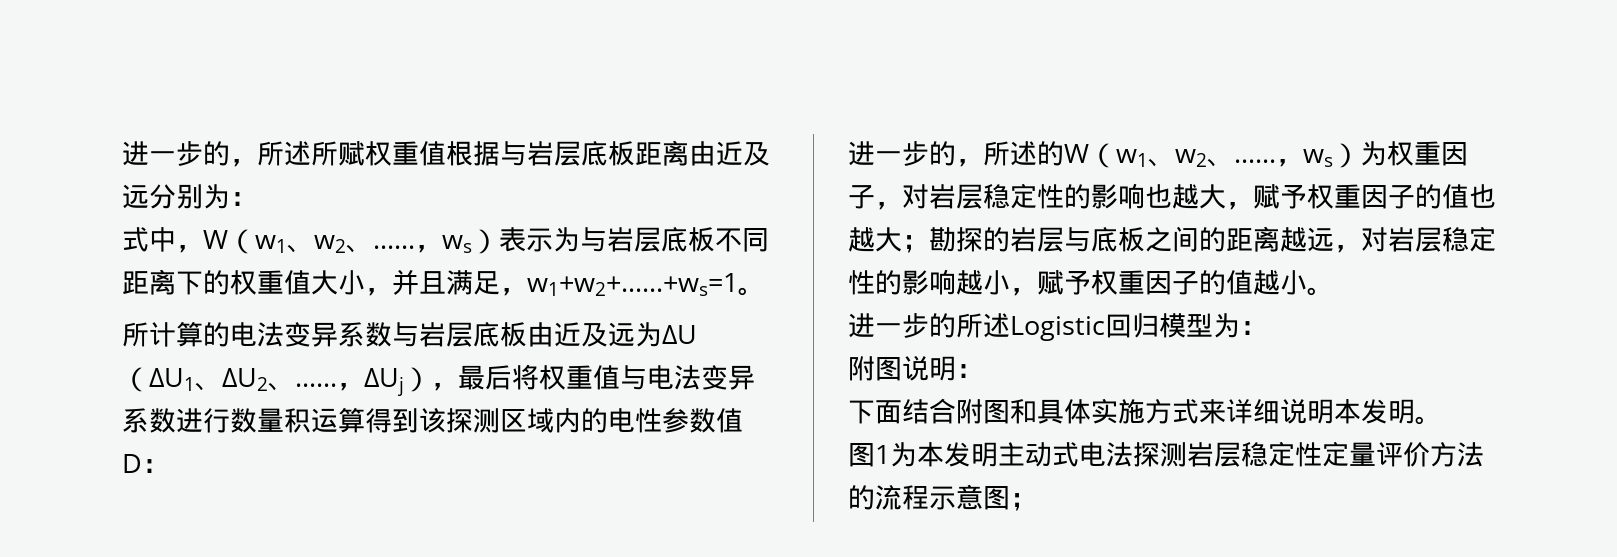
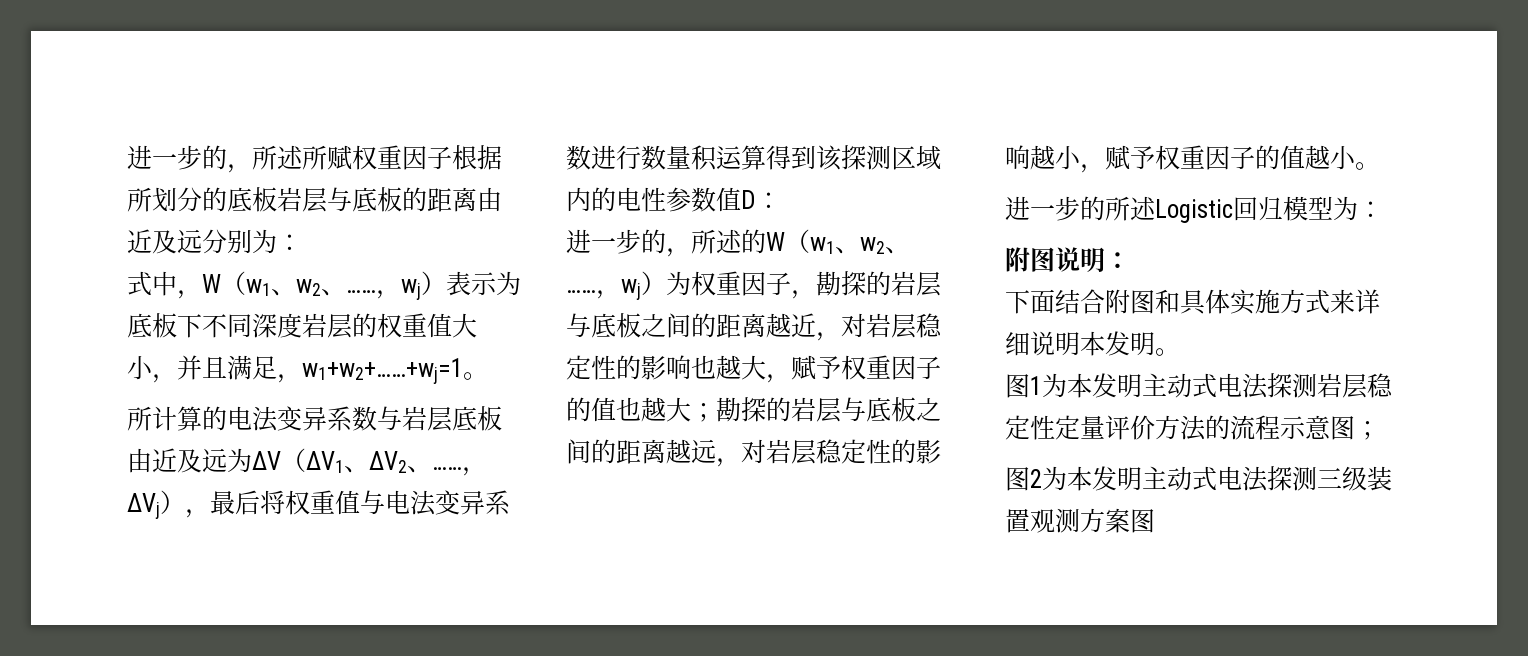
[419,141,635,166] 值根据与岩层底板 -> [402,145,502,170] [127,187,427,213] 因子根据所划分的底板岩层与底板的
[442,235,472,253] ws -> [401,279,421,300] wj
[580,227,769,252] [122,269,203,295] 与岩层底板不同距离下 -> [127,313,352,339] 底板下不同深度岩层
[527,273,738,296] w1+w2+……+ws=1 -> [302,358,463,384] w1+w2+……+wj=1
[662,325,697,344] [122,367,404,396] ΔU（ΔU1、ΔU2、……，ΔUj -> [252,448,487,476] [127,493,160,519] ΔV（ΔV1、ΔV2、……，ΔVj
[1303,149,1333,167] ws -> [621,279,641,300] wj
(902, 205) none -> [816,271,941,297] [566,313,841,341] 勘探的岩层与底板之间的距离越近，
(1037, 502) none -> [1005,466,1392,492] [1005,508,1155,533] // 图2为本发明主动式电法探测三级装置观测方案图

